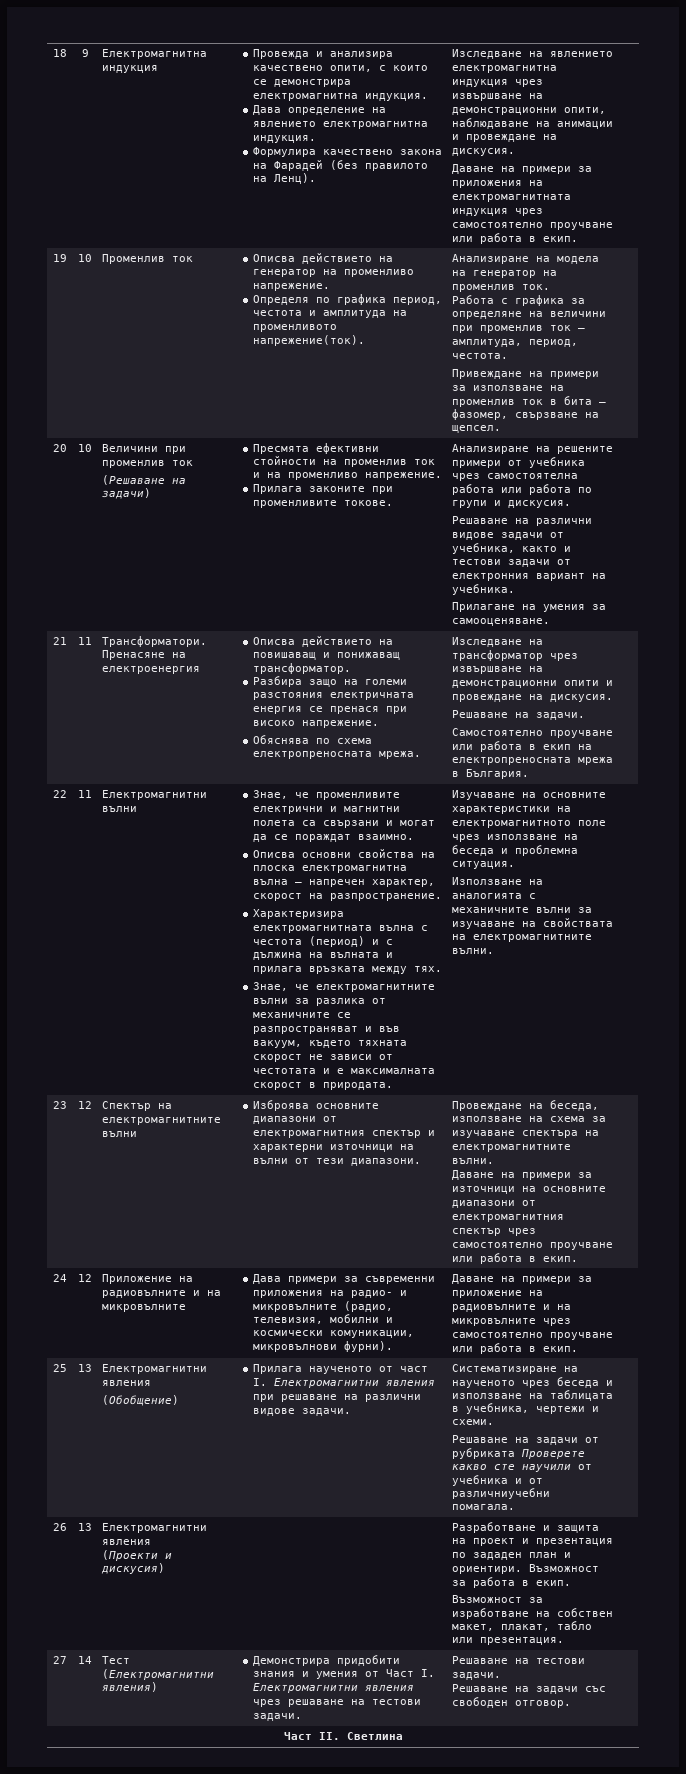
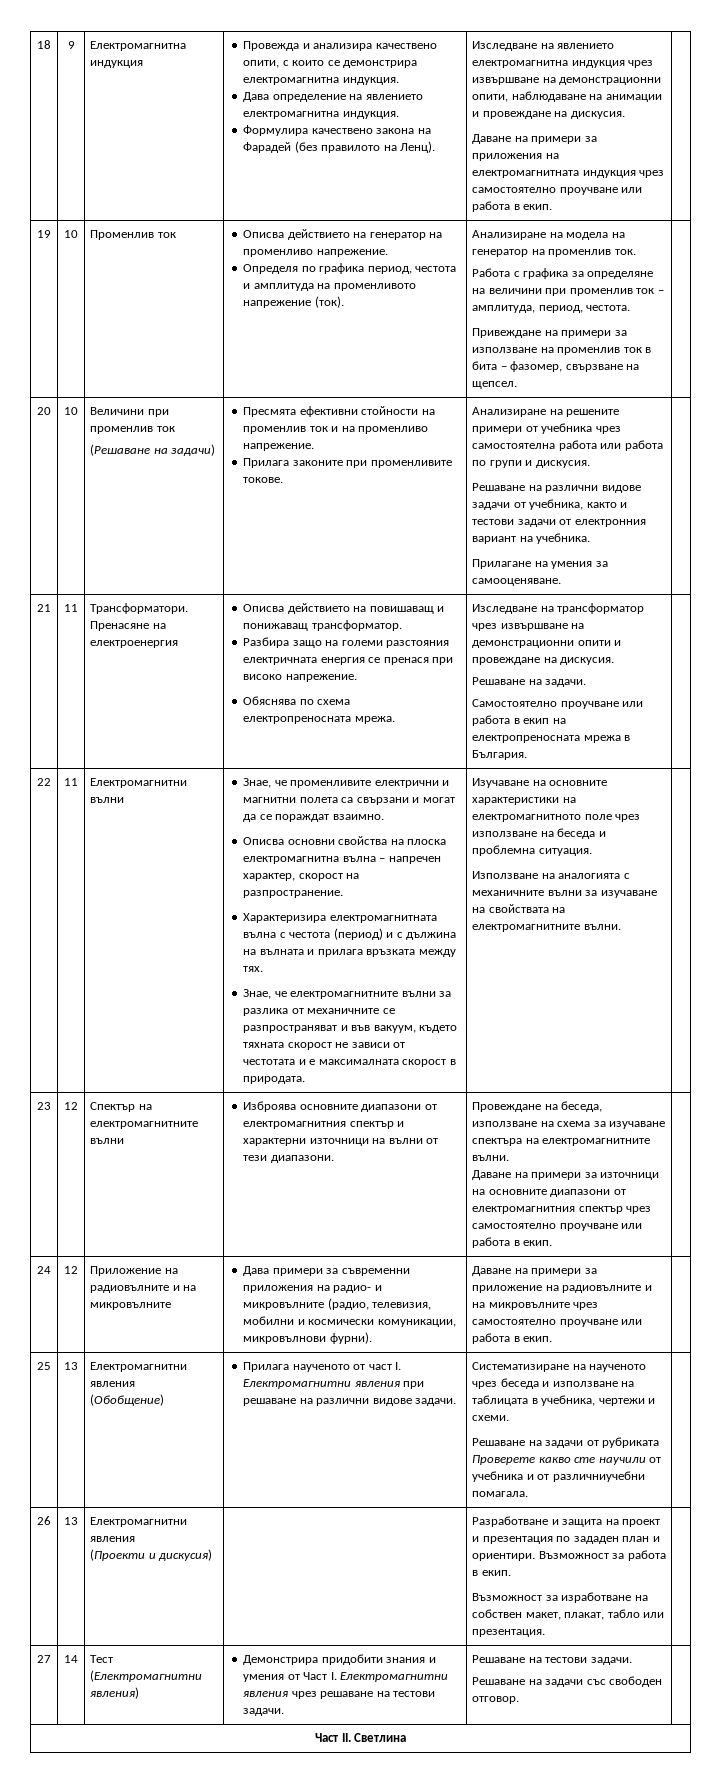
[253,335,366,346] напрежение(ток). -> [243,296,344,308] напрежение (ток).

